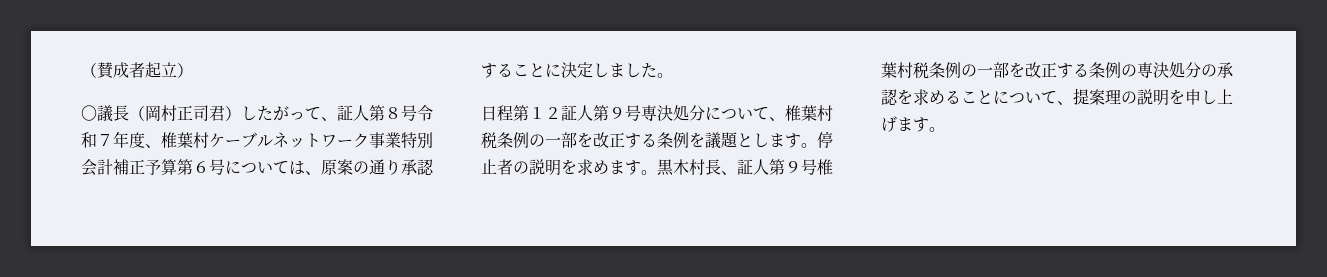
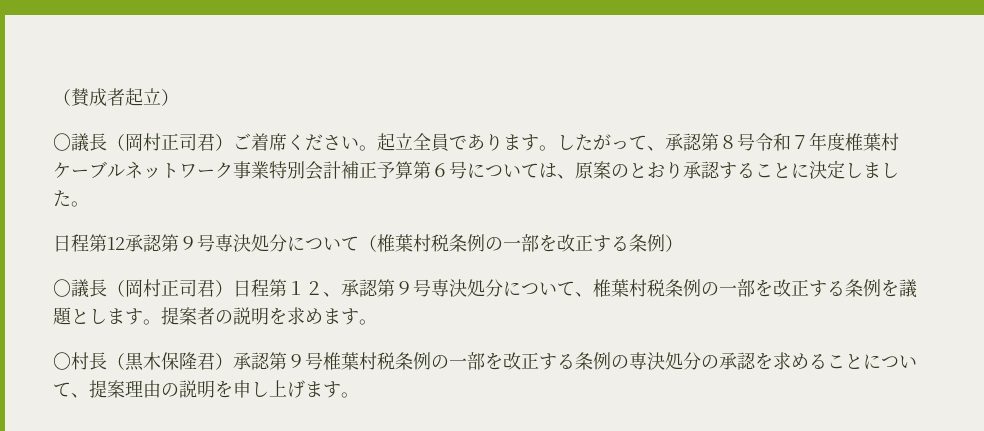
(241, 113) none -> [233,133,557,151] ご着席ください。起立全員であります。
[337,105,369,121] 証人 -> [665,133,702,151] 承認
[145,144,161,148] 、 -> (845, 142) none
[369,159,385,175] 通 -> [629,162,665,178] とお
[529,105,593,121] １２証人 -> [107,234,683,252] [53,279,378,298] 12承認第９号専決処分について（椎葉村税条例の一部を改正する条例） // 〇議長（岡村正司君）日程第１２、承認
[817,131,833,148] [481,159,497,174] 停止 -> [161,307,197,325] 提案
[657,159,769,176] 黒木村長、証人 -> [53,352,270,371] // 〇村長（黒木保隆君）承認
(1121, 96) none -> [143,380,161,398] 由

